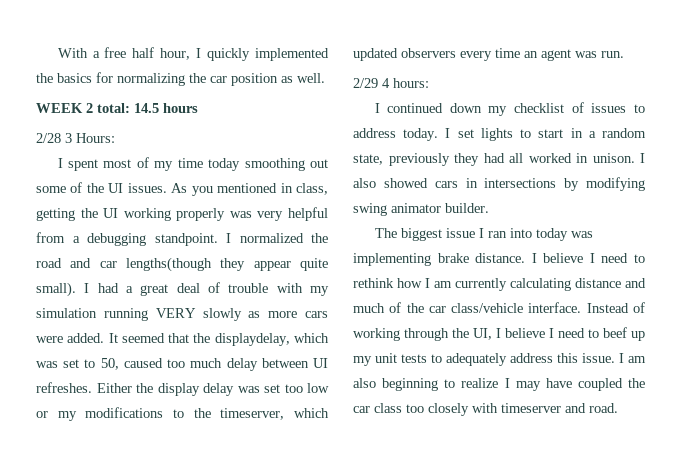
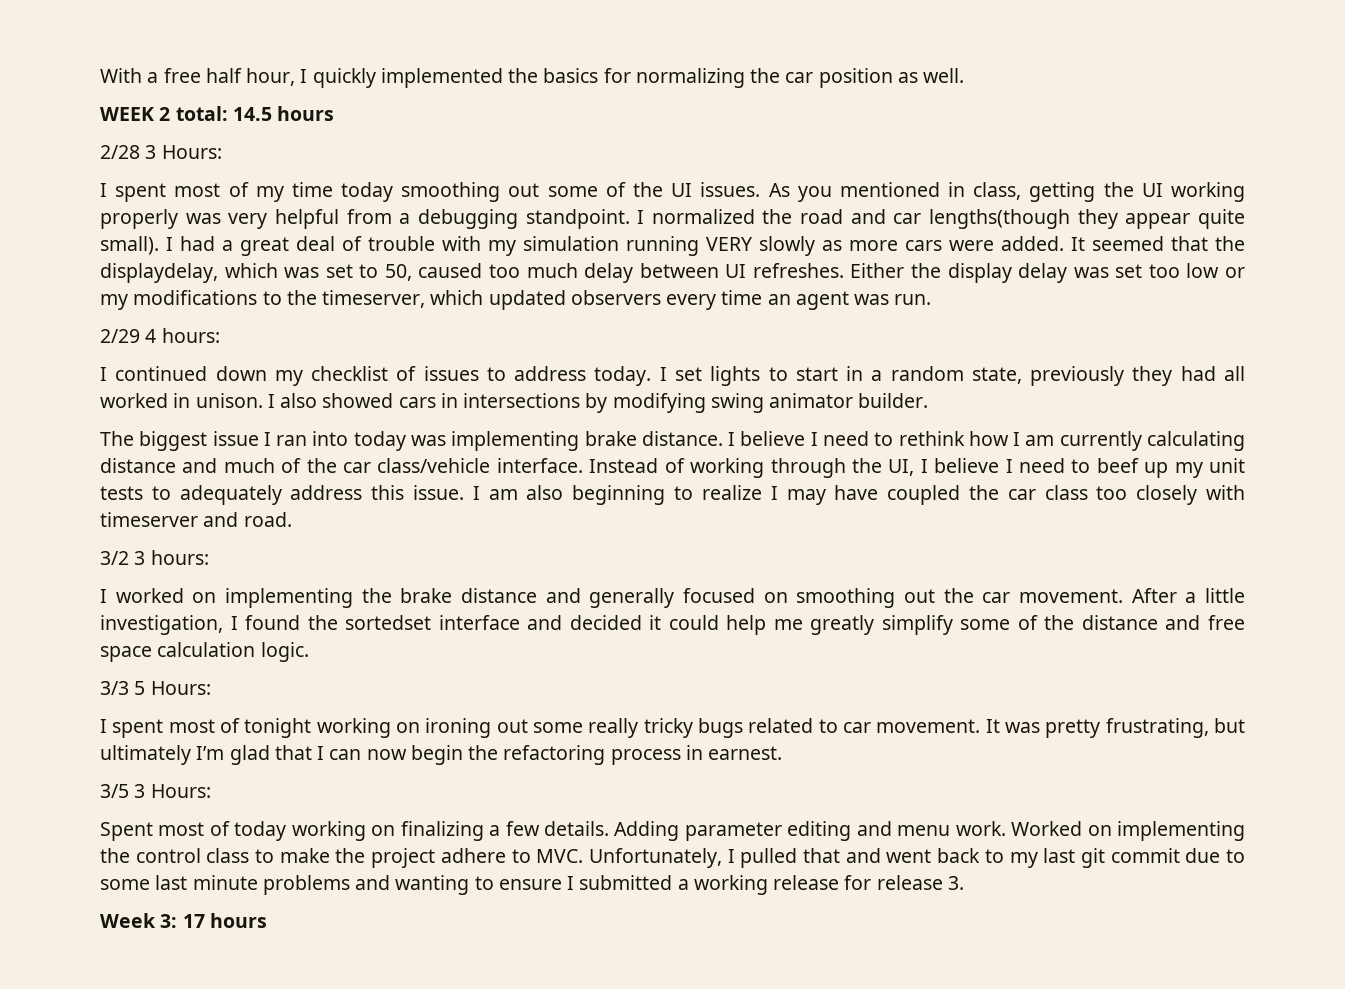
(618, 408) none -> [100,550,209,565] [100,588,1245,608] [100,615,1245,635] [100,642,309,662] [100,681,211,695] [100,718,1246,738] [100,745,783,765] [100,784,211,798] [100,821,1246,841] [100,848,1245,868] [100,875,964,895] [100,913,267,928] // 3/2 3 hours: // I worked on implementing the brake distance and generally focused on smoothing out the car movement. After a little investigation, I found the sortedset interface and decided it could help me greatly simplify some of the distance and free space calculation logic. // 3/3 5 Hours: // I spent most of tonight working on ironing out some really tricky bugs related to car movement. It was pretty frustrating, but ultimately I’m glad that I can now begin the refactoring process in earnest. // 3/5 3 Hours: // Spent most of today working on finalizing a few details. Adding parameter editing and menu work. Worked on implementing the control class to make the project adhere to MVC. Unfortunately, I pulled that and went back to my last git commit due to some last minute problems and wanting to ensure I submitted a working release for release 3. // Week 3: 17 hours

